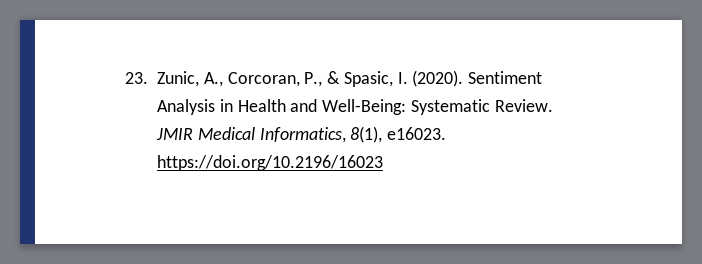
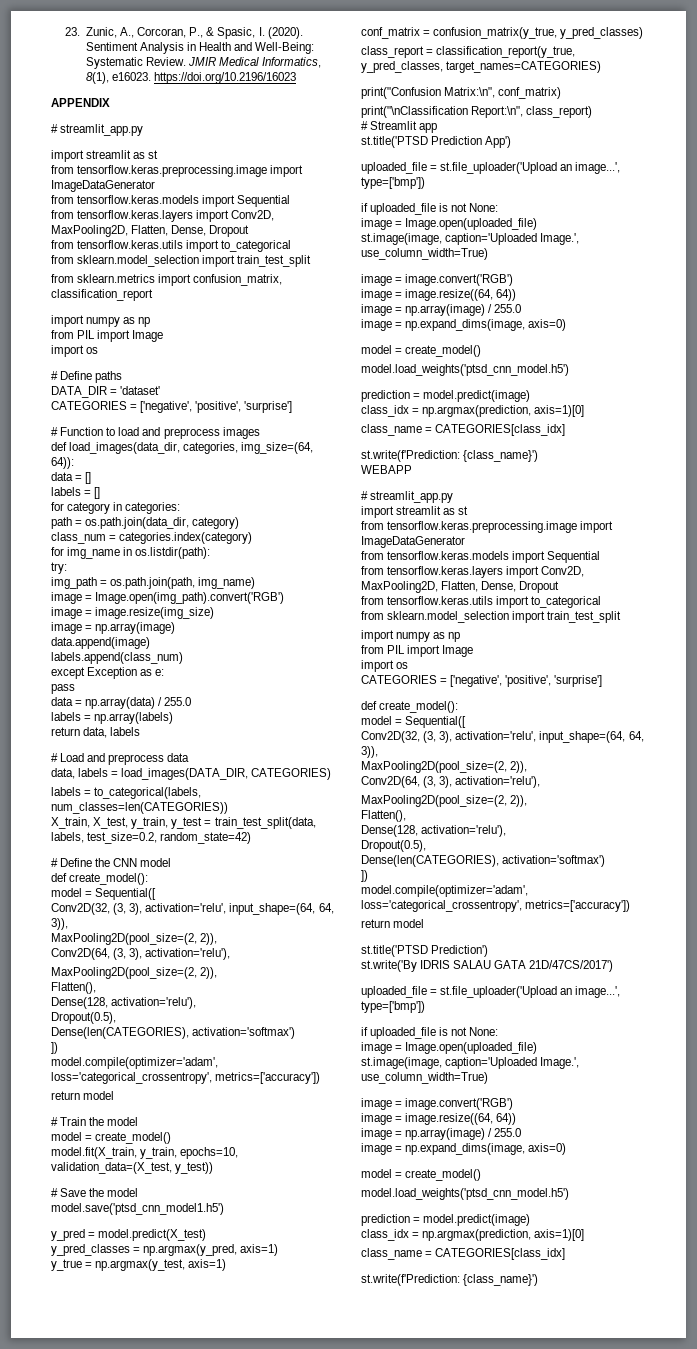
(384, 163) none -> [51,98,110,107] [51,124,144,136] [51,150,159,162] [51,165,304,177] [51,180,155,192] [51,195,291,207] [51,210,275,222] [51,225,250,237] [51,240,292,252] [51,255,312,267] [51,274,283,286] [51,289,153,301] [51,315,151,327] [51,330,164,342] [51,345,99,357] [51,371,123,383] [51,386,161,398] [51,401,293,413] [51,427,260,439] [51,442,314,454] [51,457,74,469] [51,472,92,484] [51,487,101,499] [51,502,181,514] [51,517,240,529] [51,532,253,544] [51,547,211,559] [51,562,67,574] [51,577,256,589] [51,592,285,604] [51,607,215,619] [51,622,176,634] [51,637,150,649] [51,652,183,664] [51,667,165,679] [51,684,75,694] [51,697,192,709] [51,712,174,724] [51,727,141,738] [51,753,190,765] [51,768,332,780] [51,787,202,799] [51,802,228,814] [51,817,316,829] [51,832,252,844] [51,858,172,867] [51,873,149,885] [51,888,157,900] [51,903,334,915] [51,918,68,930] [51,933,218,945] [51,948,231,960] [51,967,218,979] [51,982,96,994] [51,997,197,1009] [51,1012,116,1024] [51,1027,296,1039] [51,1042,58,1054] [51,1057,218,1069] [51,1072,321,1084] [51,1091,115,1100] [51,1117,139,1126] [51,1132,172,1144] [51,1147,239,1159] [51,1162,214,1174] [51,1188,139,1197] [51,1203,224,1215] [51,1229,207,1241] [51,1244,279,1256] [51,1259,227,1271] [361,27,644,39] [361,46,576,58] [361,61,602,73] [361,87,562,99] [361,106,593,118] [361,121,438,133] [361,136,512,148] [361,162,621,174] [361,177,425,189] [361,203,499,215] [361,218,538,230] [361,233,580,245] [361,248,488,260] [361,274,514,286] [361,289,517,301] [361,304,522,316] [361,319,567,331] [361,345,482,357] [361,364,569,376] [361,390,531,402] [361,405,585,417] [361,424,566,436] [361,450,539,462] [361,465,412,474] [361,491,454,503] [361,506,469,518] [361,521,614,533] [361,536,465,548] [361,551,601,563] [361,566,585,578] [361,581,560,593] [361,596,602,608] [361,611,622,623] [361,630,461,642] [361,645,474,657] [361,660,409,672] [361,675,603,687] [361,701,459,713] [361,716,467,728] [361,731,644,743] [361,746,378,758] [361,761,528,773] [361,776,541,788] [361,795,528,807] [361,810,406,822] [361,825,507,837] [361,840,426,852] [361,855,606,867] [361,870,368,882] [361,885,528,897] [361,900,631,912] [361,919,425,928] [361,945,489,957] [361,960,614,972] [361,986,621,998] [361,1001,425,1013] [361,1027,499,1039] [361,1042,538,1054] [361,1057,580,1069] [361,1072,488,1084] [361,1098,514,1110] [361,1113,517,1125] [361,1128,522,1140] [361,1143,567,1155] [361,1169,482,1181] [361,1188,569,1200] [361,1214,531,1226] [361,1229,585,1241] [361,1248,566,1260] [361,1274,539,1286] // APPENDIX // # streamlit_app.py // import streamlit as st // from tensorflow.keras.preprocessing.image import ImageDataGenerator // from tensorflow.keras.models import Sequential // from tensorflow.keras.layers import Conv2D, MaxPooling2D, Flatten, Dense, Dropout // from tensorflow.keras.utils import to_categorical // from sklearn.model_selection import train_test_split // from sklearn.metrics import confusion_matrix, classification_report // import numpy as np // from PIL import Image // import os // # Define paths // DATA_DIR = 'dataset' // CATEGORIES = ['negative', 'positive', 'surprise'] // # Function to load and preprocess images // def load_images(data_dir, categories, img_size=(64, 64)): // data = [] // labels = [] // for category in categories: // path = os.path.join(data_dir, category) // class_num = categories.index(category) // for img_name in os.listdir(path): // try: // img_path = os.path.join(path, img_name) // image = Image.open(img_path).convert('RGB') // image = image.resize(img_size) // image = np.array(image) // data.append(image) // labels.append(class_num) // except Exception as e: // pass // data = np.array(data) / 255.0 // labels = np.array(labels) // return data, labels // # Load and preprocess data // data, labels = load_images(DATA_DIR, CATEGORIES) // labels = to_categorical(labels, num_classes=len(CATEGORIES)) // X_train, X_test, y_train, y_test = train_test_split(data, labels, test_size=0.2, random_state=42) // # Define the CNN model // def create_model(): // model = Sequential([ // Conv2D(32, (3, 3), activation='relu', input_shape=(64, 64, 3)), // MaxPooling2D(pool_size=(2, 2)), // Conv2D(64, (3, 3), activation='relu'), // MaxPooling2D(pool_size=(2, 2)), // Flatten(), // Dense(128, activation='relu'), // Dropout(0.5), // Dense(len(CATEGORIES), activation='softmax') // ]) // model.compile(optimizer='adam', loss='categorical_crossentropy', metrics=['accuracy']) // return model // # Train the model // model = create_model() // model.fit(X_train, y_train, epochs=10, validation_data=(X_test, y_test)) // # Save the model // model.save('ptsd_cnn_model1.h5') // y_pred = model.predict(X_test) // y_pred_classes = np.argmax(y_pred, axis=1) // y_true = np.argmax(y_test, axis=1) // conf_matrix = confusion_matrix(y_true, y_pred_classes) // class_report = classification_report(y_true, y_pred_classes, target_names=CATEGORIES) // print("Confusion Matrix:\n", conf_matrix) // print("\nClassification Report:\n", class_report) // # Streamlit app // st.title('PTSD Prediction App') // uploaded_file = st.file_uploader('Upload an image...', type=['bmp']) // if uploaded_file is not None: // image = Image.open(uploaded_file) // st.image(image, caption='Uploaded Image.', use_column_width=True) // image = image.convert('RGB') // image = image.resize((64, 64)) // image = np.array(image) / 255.0 // image = np.expand_dims(image, axis=0) // model = create_model() // model.load_weights('ptsd_cnn_model.h5') // prediction = model.predict(image) // class_idx = np.argmax(prediction, axis=1)[0] // class_name = CATEGORIES[class_idx] // st.write(f'Prediction: {class_name}') // WEBAPP // # streamlit_app.py // import streamlit as st // from tensorflow.keras.preprocessing.image import ImageDataGenerator // from tensorflow.keras.models import Sequential // from tensorflow.keras.layers import Conv2D, MaxPooling2D, Flatten, Dense, Dropout // from tensorflow.keras.utils import to_categorical // from sklearn.model_selection import train_test_split // import numpy as np // from PIL import Image // import os // CATEGORIES = ['negative', 'positive', 'surprise'] // def create_model(): // model = Sequential([ // Conv2D(32, (3, 3), activation='relu', input_shape=(64, 64, 3)), // MaxPooling2D(pool_size=(2, 2)), // Conv2D(64, (3, 3), activation='relu'), // MaxPooling2D(pool_size=(2, 2)), // Flatten(), // Dense(128, activation='relu'), // Dropout(0.5), // Dense(len(CATEGORIES), activation='softmax') // ]) // model.compile(optimizer='adam', loss='categorical_crossentropy', metrics=['accuracy']) // return model // st.title('PTSD Prediction') // st.write('By IDRIS SALAU GATA 21D/47CS/2017') // uploaded_file = st.file_uploader('Upload an image...', type=['bmp']) // if uploaded_file is not None: // image = Image.open(uploaded_file) // st.image(image, caption='Uploaded Image.', use_column_width=True) // image = image.convert('RGB') // image = image.resize((64, 64)) // image = np.array(image) / 255.0 // image = np.expand_dims(image, axis=0) // model = create_model() // model.load_weights('ptsd_cnn_model.h5') // prediction = model.predict(image) // class_idx = np.argmax(prediction, axis=1)[0] // class_name = CATEGORIES[class_idx] // st.write(f'Prediction: {class_name}')

